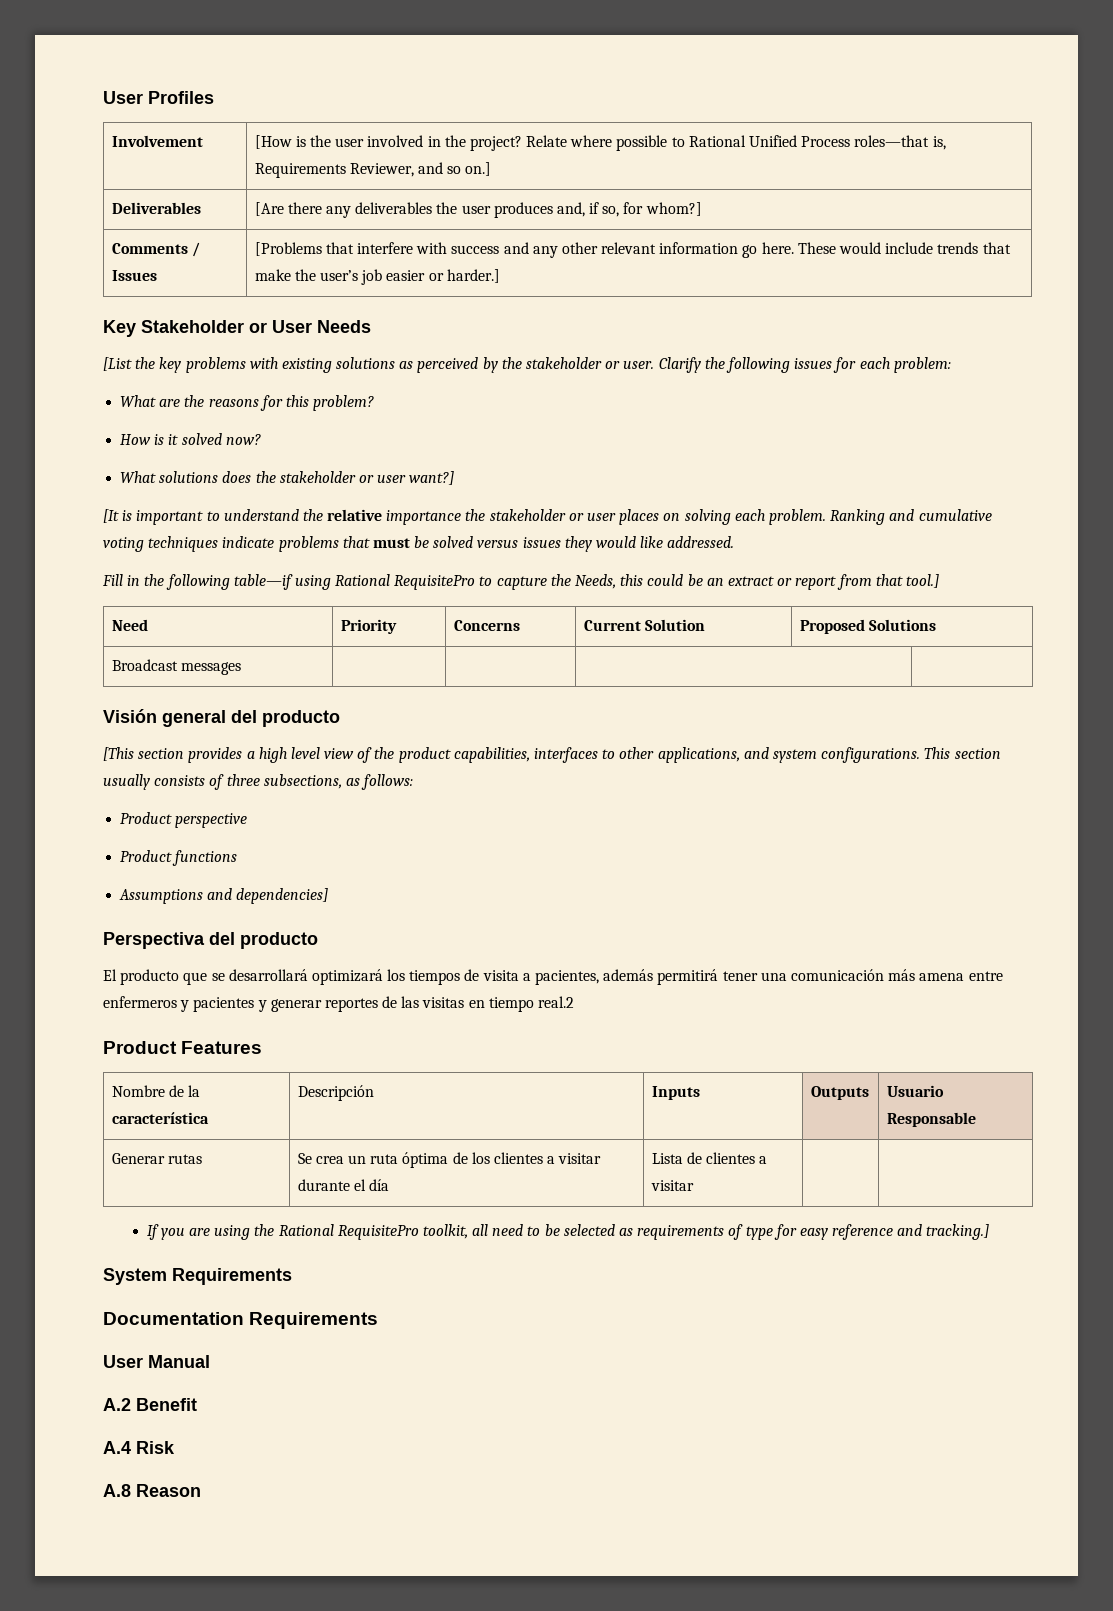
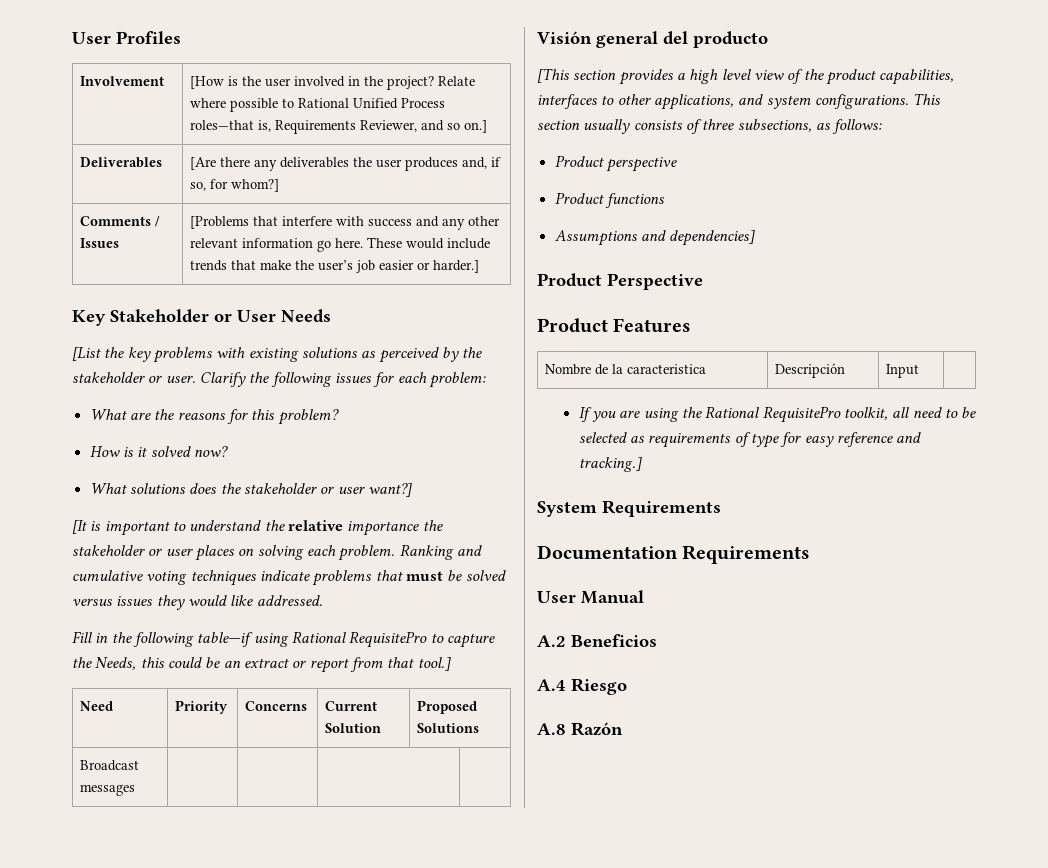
[103,932,318,949] [103,969,1003,985] [103,996,575,1012] Perspectiva del producto // El producto que se desarrollará optimizará los tiempos de visita a pacientes, además permitirá tener una comunicación más amena entre enfermeros y pacientes y generar reportes de las visitas en tiempo real.2 -> [537,273,703,290] Product Perspective
[111,1112,209,1124] característica -> [627,364,707,374] caracteristica
[651,1086,700,1100] [810,1086,869,1100] [886,1085,944,1097] [886,1112,976,1127] [111,1153,202,1164] [297,1152,602,1168] [297,1179,389,1191] [651,1152,768,1164] [650,1180,694,1191] Inputs | Outputs | Usuario Responsable // Generar rutas | Se crea un ruta óptima de los clientes a visitar durante el día | Lista de clientes a visitar | -> [886,364,920,378] Input
[136,1398,197,1411] Benefit -> [571,634,657,647] Beneficios
[136,1441,175,1454] Risk -> [571,678,627,695] Riesgo
[136,1484,201,1497] Reason -> [571,722,623,736] Razón

